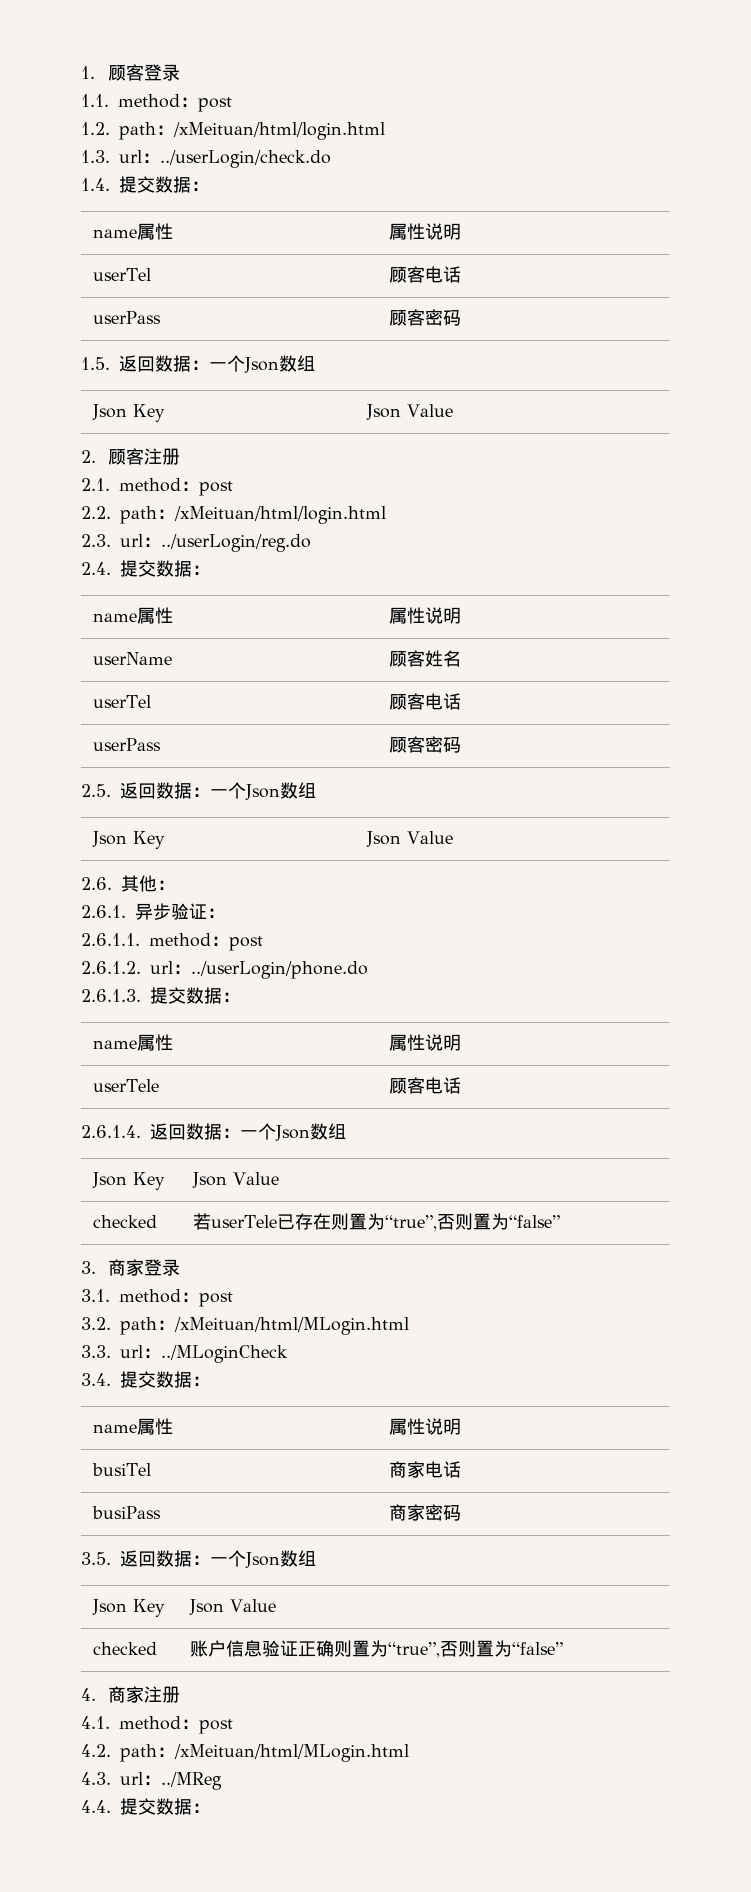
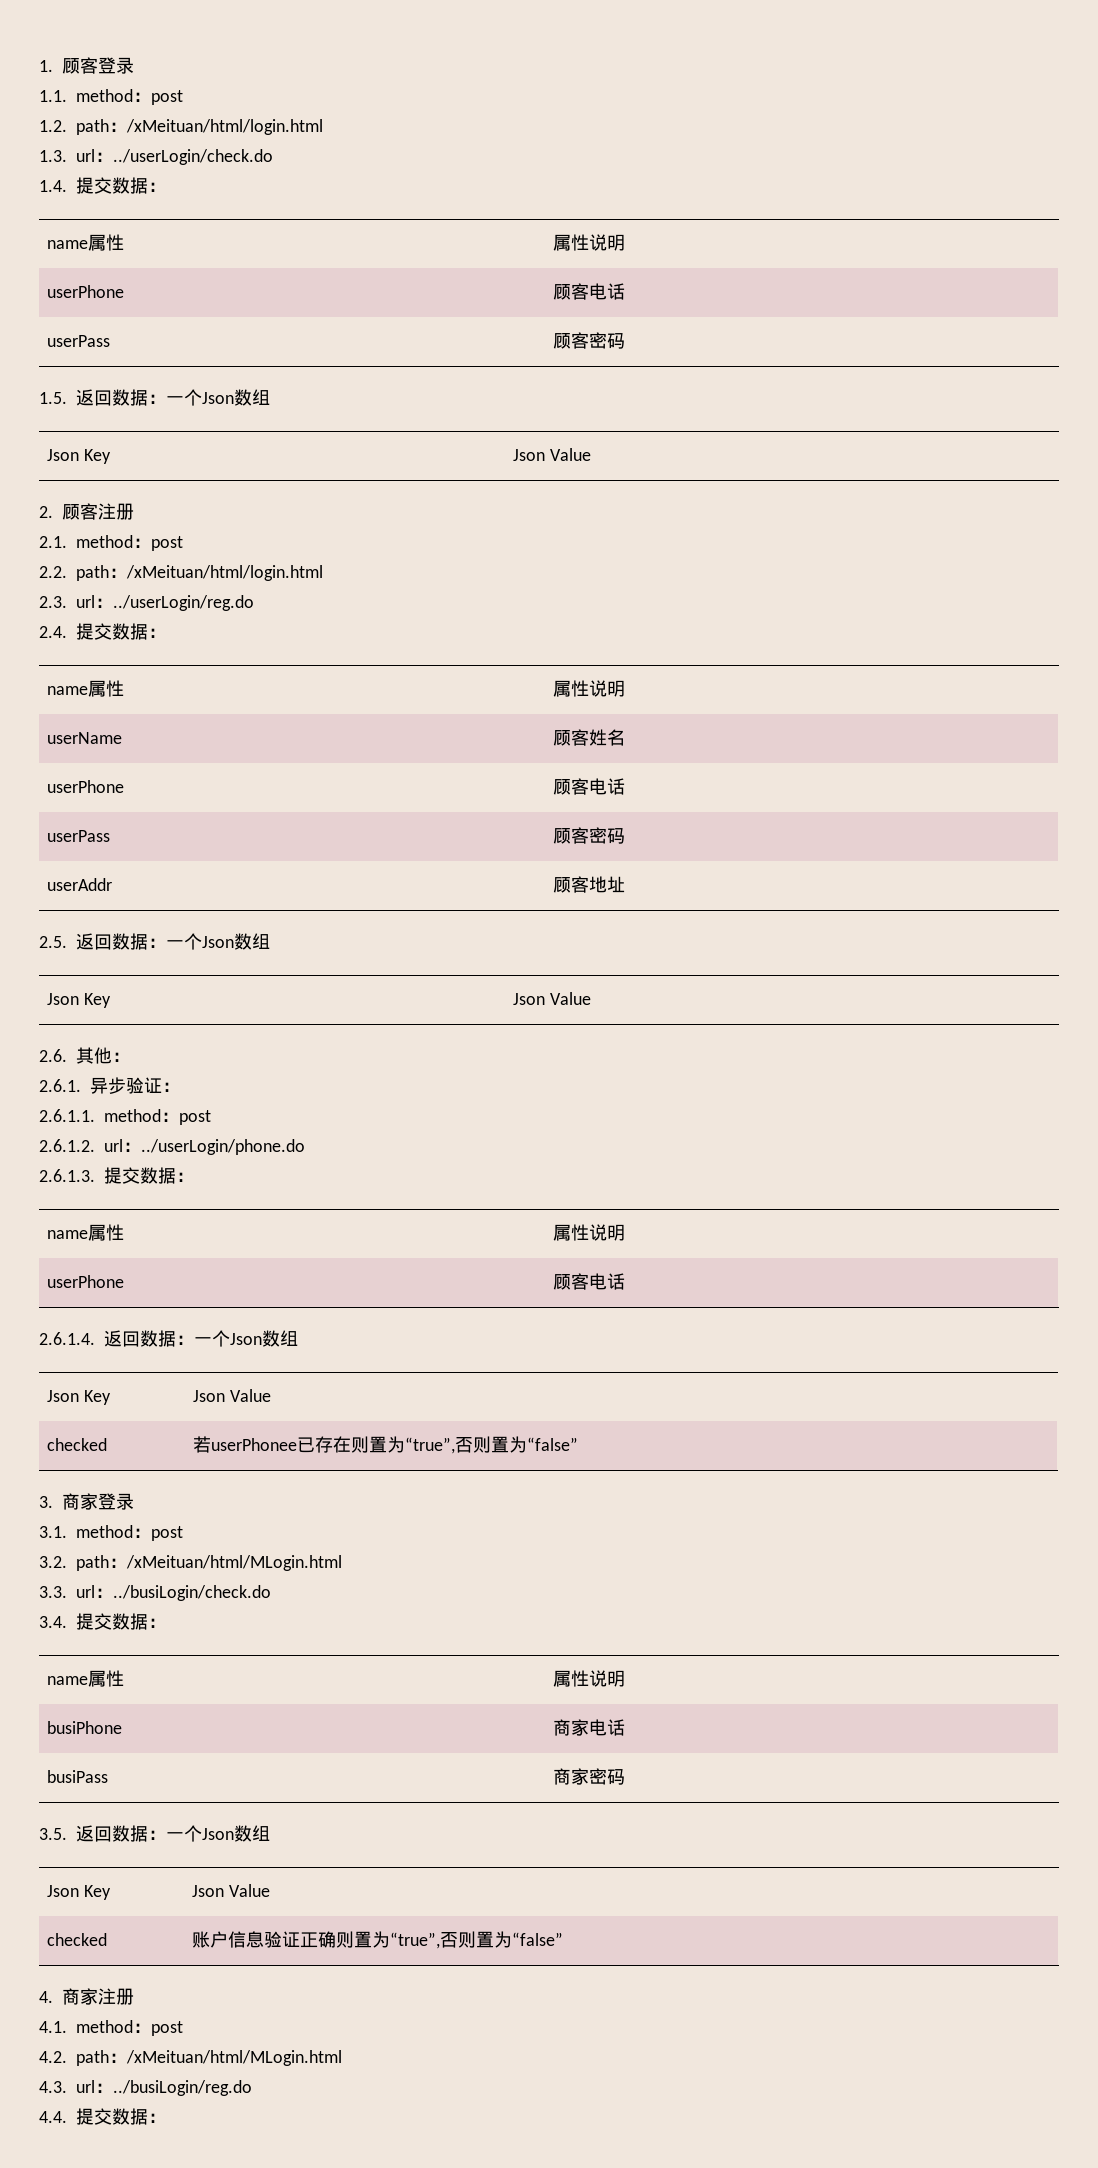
[93,268,152,281] userTel -> [47,285,125,298] userPhone
[93,695,152,708] [389,693,462,710] [93,738,162,751] [389,736,462,753] userTel | 顾客电话 // userPass | 顾客密码 -> [47,780,125,793] [553,778,626,795] [47,830,111,842] [553,827,626,844] [47,878,113,891] [553,876,626,893] userPhone | 顾客电话 // userPass | 顾客密码 // userAddr | 顾客地址
[93,1079,160,1092] userTele -> [47,1275,125,1288] userPhone
[211,1215,278,1228] userTele -> [211,1438,298,1451] userPhonee
[161,1345,288,1363] ../MLoginCheck -> [113,1585,271,1601] ../busiLogin/check.do
[92,1463,152,1476] busiTel -> [47,1721,123,1734] busiPhone
[161,1772,222,1790] ../MReg -> [113,2080,252,2096] ../busiLogin/reg.do

